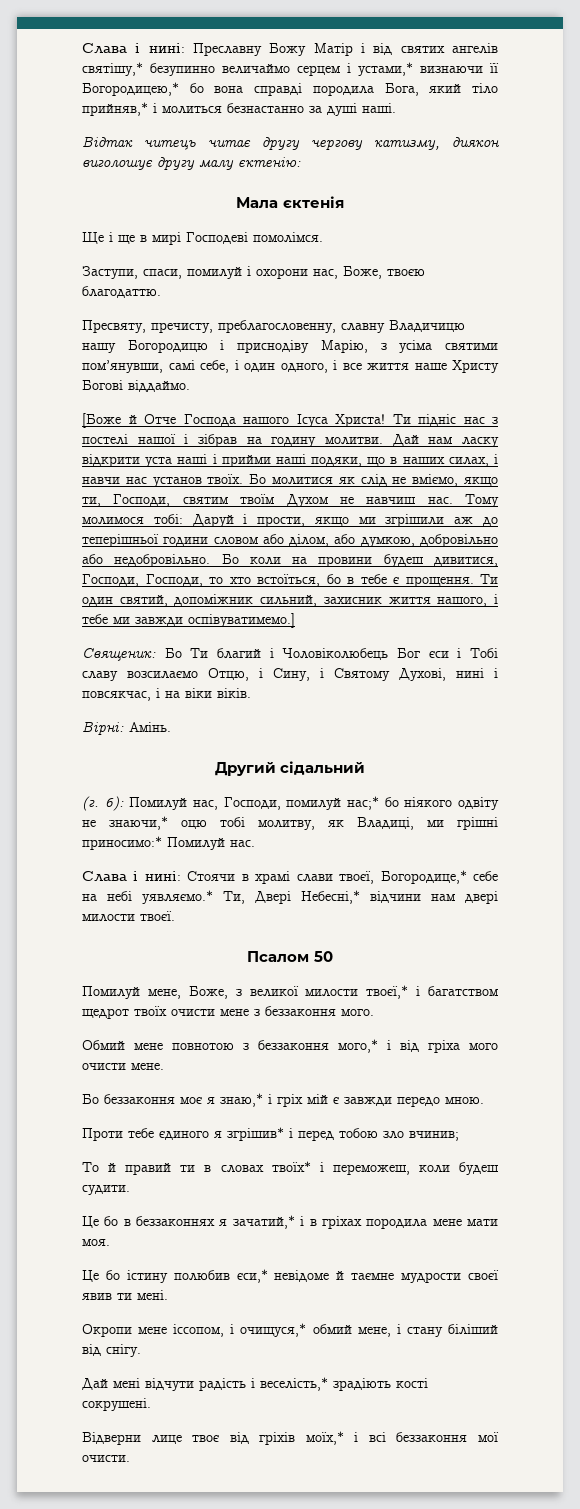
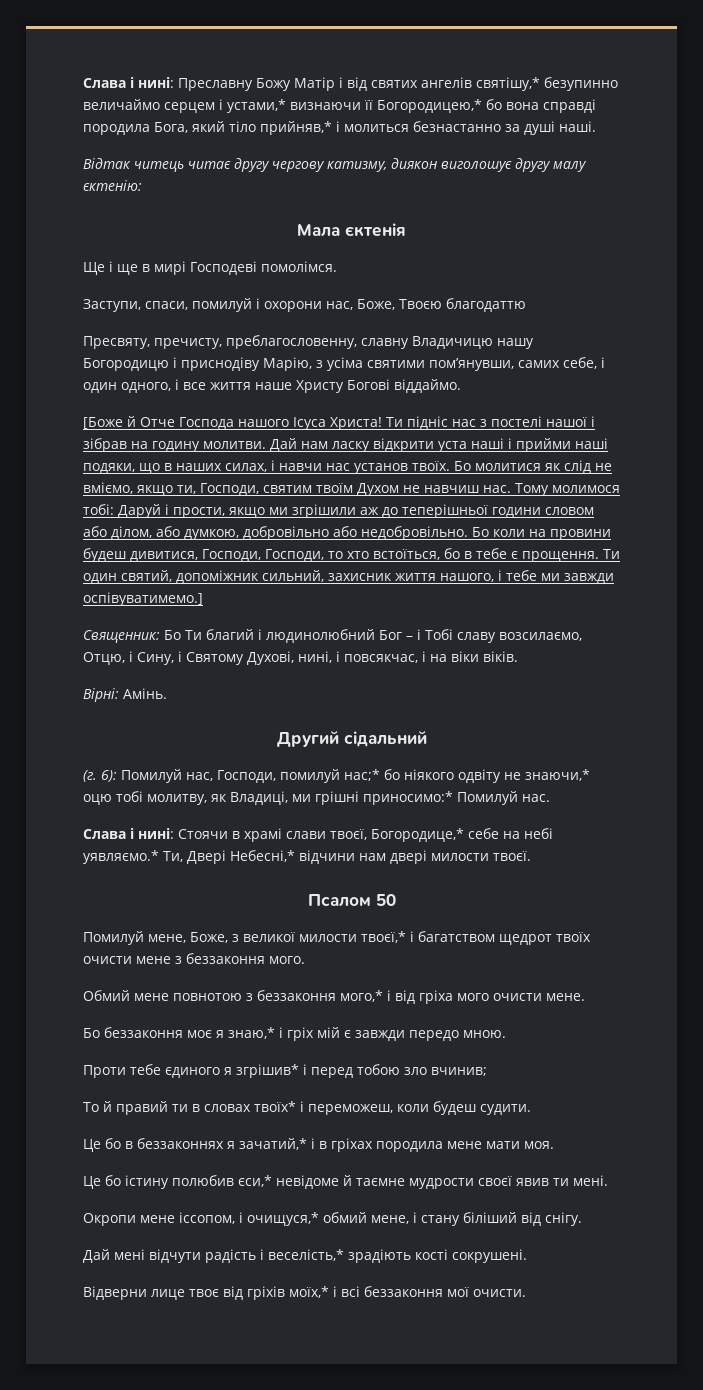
[387,269,425,277] [82,286,161,298] твоєю благодаттю. -> [399,298,526,312] Твоєю благодаттю
[168,360,195,370] самі -> [518,360,560,368] самих
[82,648,156,661] Священик: -> [83,630,160,643] Священник:
[282,648,449,660] Чоловіколюбець Бог єси -> [266,629,413,643] людинолюбний Бог –
[127,671,198,679] возсилаємо -> [499,632,582,641] возсилаємо,
[456,668,484,678] нині -> [298,651,332,663] нині,

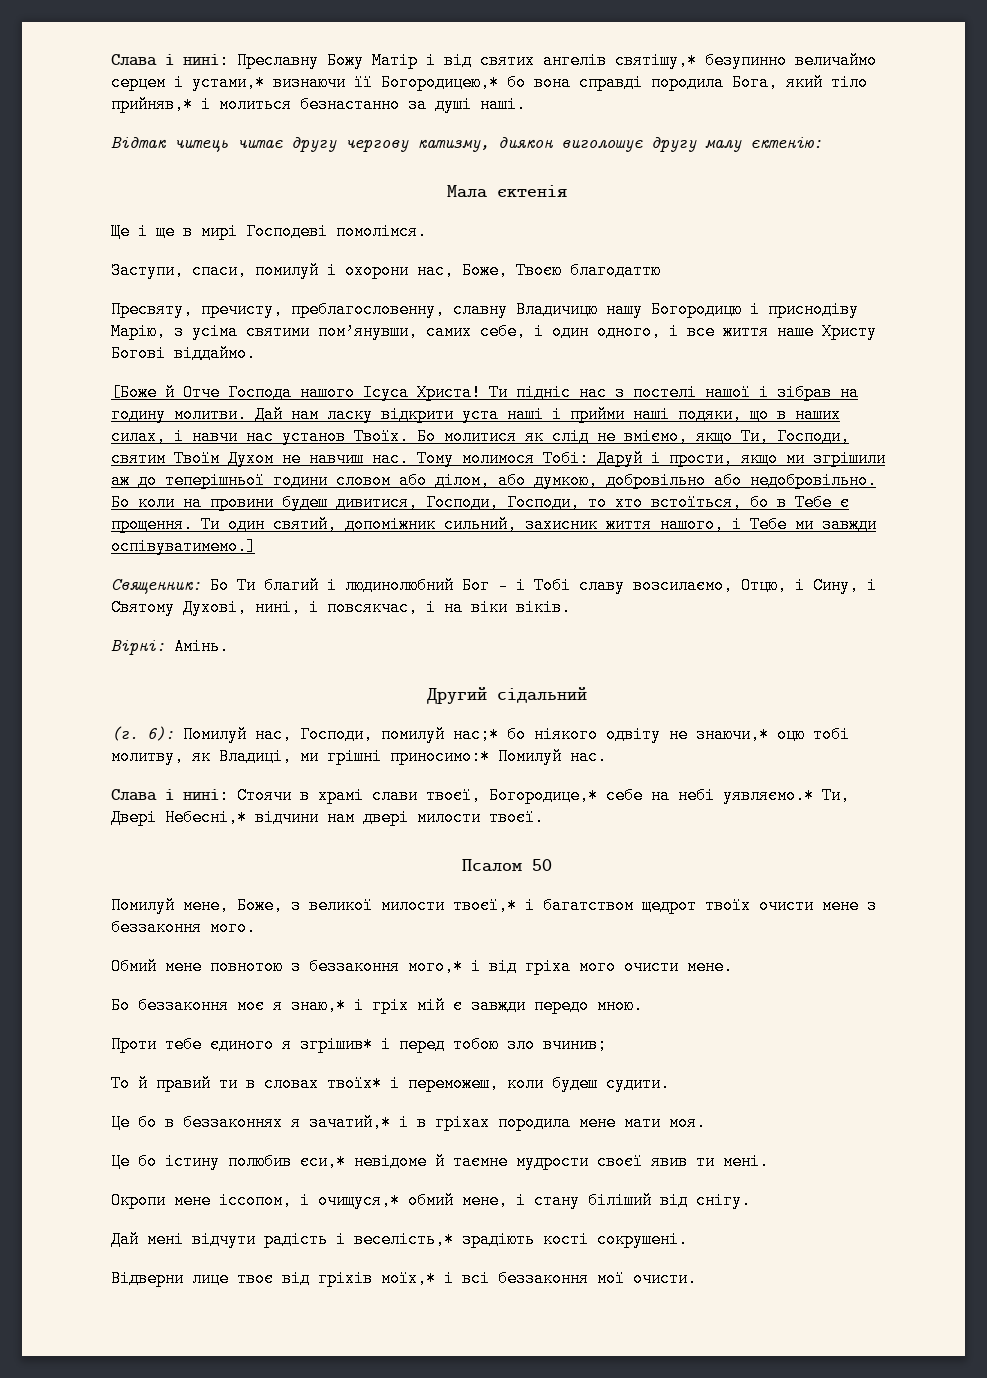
[412,461,450,471] твоїх. -> [354,428,409,445] Твоїх.
[177,485,196,494] ти, -> [741,428,769,445] Ти,
[316,483,353,493] твоїм -> [174,451,219,467] Твоїм
[83,504,114,515] тобі: -> [543,450,589,467] Тобі:
[476,548,507,559] тебе -> [795,495,831,511] Тебе
[506,570,537,581] тебе -> [750,517,786,533] Тебе

